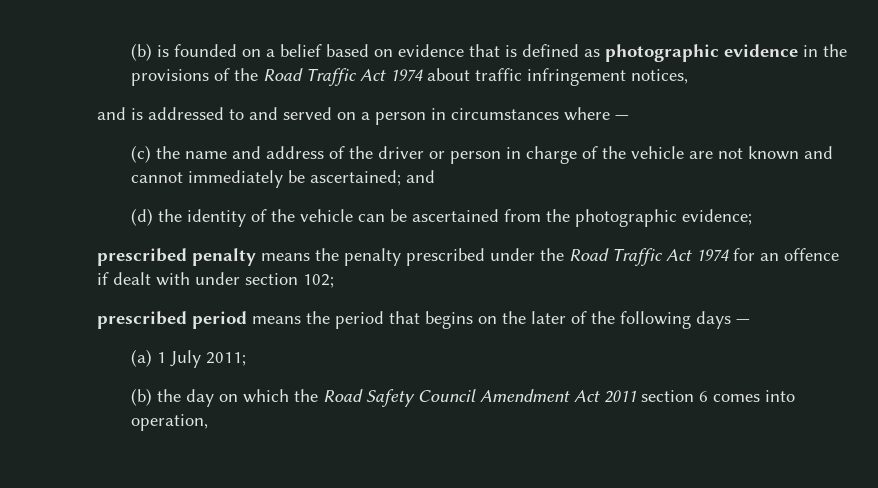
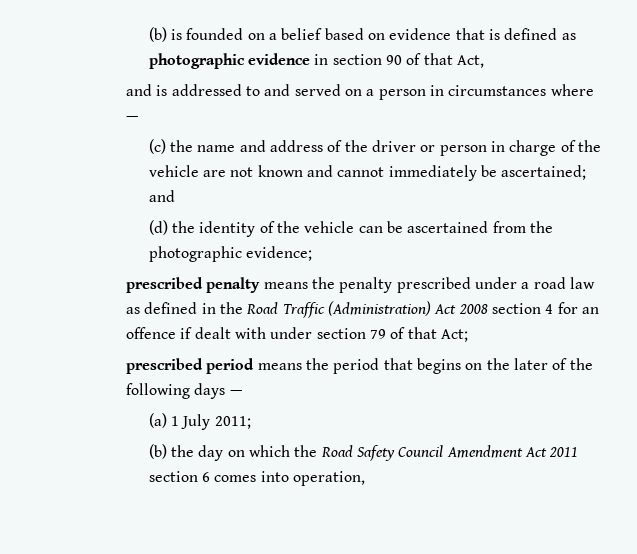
[823,44,848,57] [131,68,689,86] the provisions of the Road Traffic Act 1974 about traffic infringement notices, -> [332,53,484,68] section 90 of that Act,
[539,248,729,266] the Road Traffic Act 1974 -> [521,277,595,289] [126,301,554,318] a road law as defined in the Road Traffic (Administration) Act 2008 section 4
[302,274,334,288] 102; -> [370,327,468,342] 79 of that Act;

